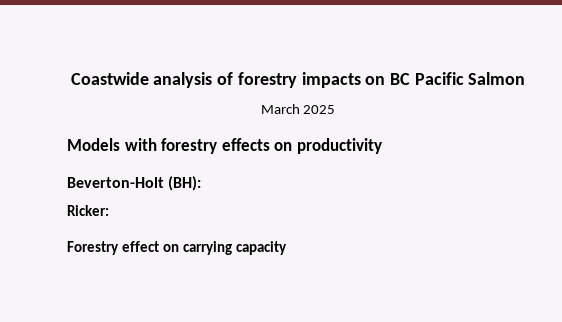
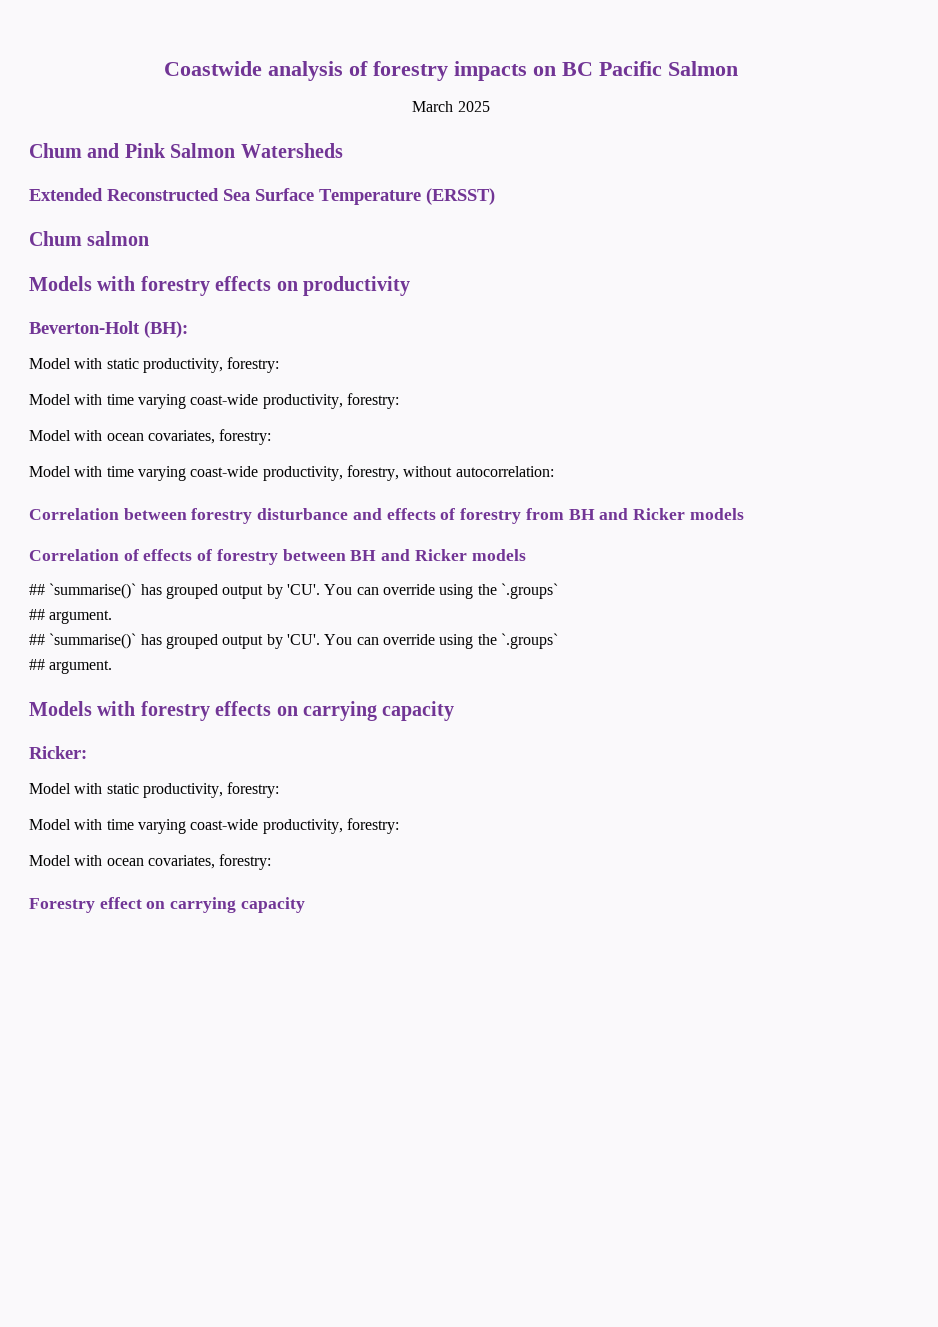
(336, 109) none -> [29,143,343,158] [29,188,495,205] [29,231,150,246] // Chum and Pink Salmon Watersheds // Extended Reconstructed Sea Surface Temperature (ERSST) // Chum salmon
[67,205,109,216] Ricker: -> [29,357,280,373] [29,393,399,409] [29,429,272,445] [29,465,554,481] [29,508,744,524] [29,549,526,565] [29,583,558,599] [29,609,113,624] [29,633,558,649] [29,659,113,674] [29,701,455,721] [29,746,87,759] [29,782,280,798] [29,818,399,834] [29,854,272,870] Model with static productivity, forestry: // Model with time varying coast-wide productivity, forestry: // Model with ocean covariates, forestry: // Model with time varying coast-wide productivity, forestry, without autocorrelation: // Correlation between forestry disturbance and effects of forestry from BH and Ricker models // Correlation of effects of forestry between BH and Ricker models // ## `summarise()` has grouped output by 'CU'. You can override using the `.groups` // ## argument. // ## `summarise()` has grouped output by 'CU'. You can override using the `.groups` // ## argument. // Models with forestry effects on carrying capacity // Ricker: // Model with static productivity, forestry: // Model with time varying coast-wide productivity, forestry: // Model with ocean covariates, forestry:

